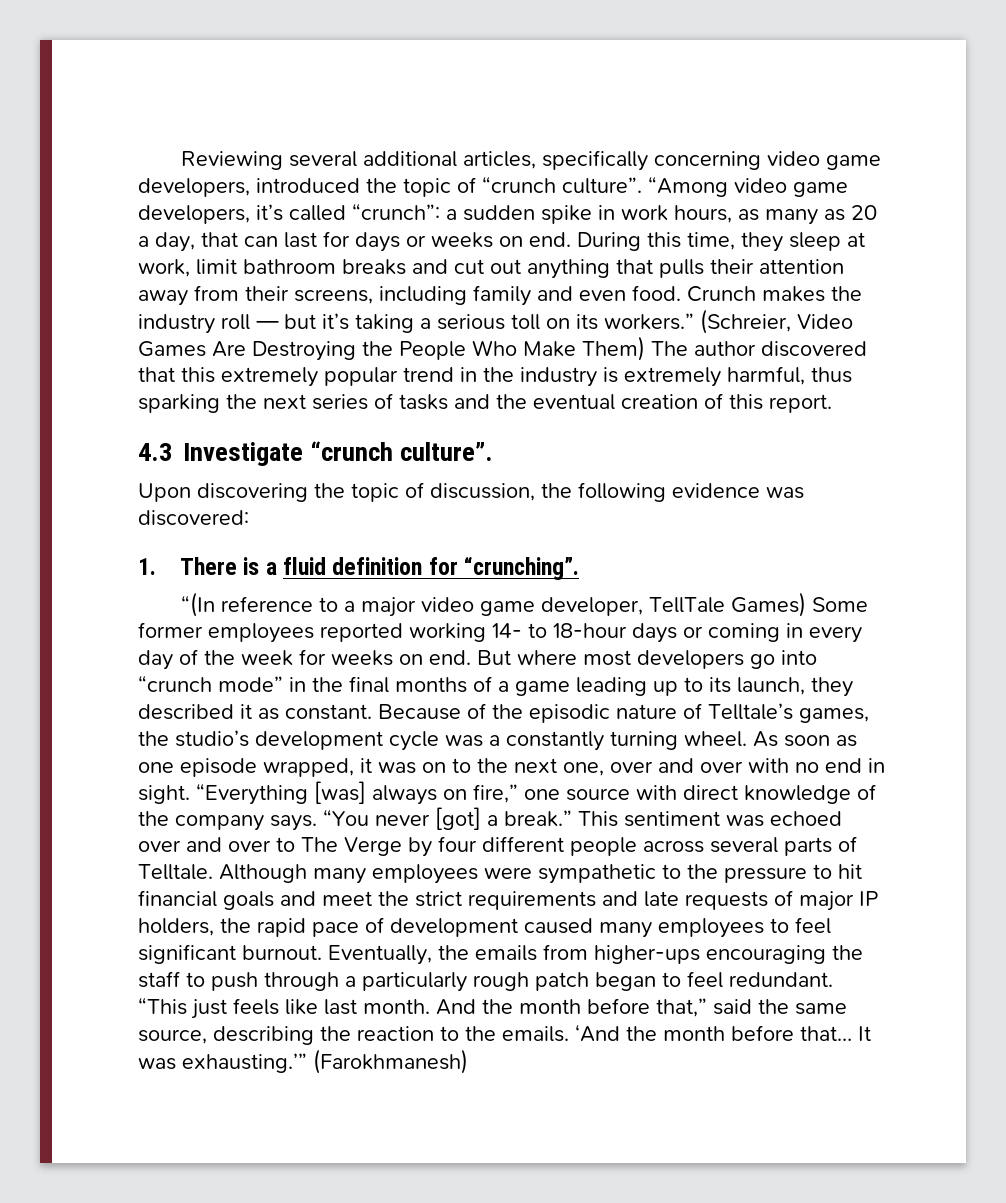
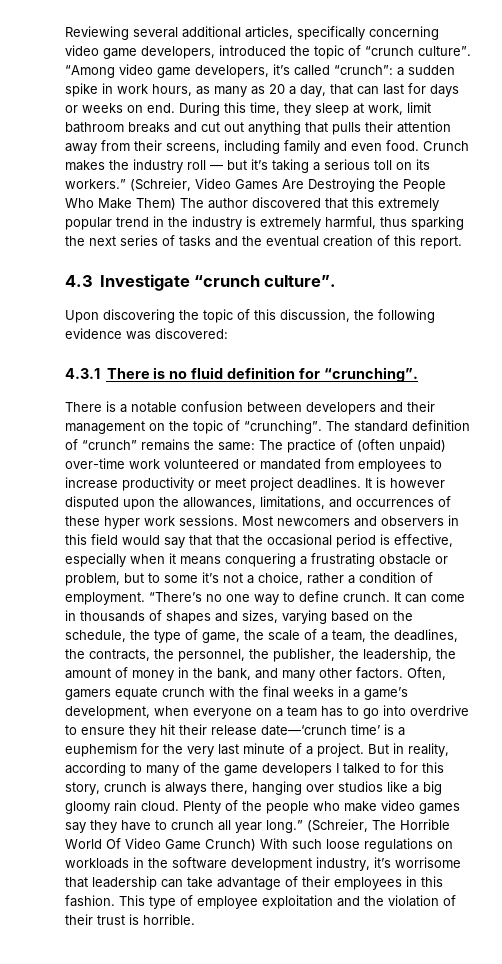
(424, 490) none -> [254,309,276,320] this
[138,557,277,575] 1. There is a -> [65,367,188,379] 4.3.1 There is no
[181,592,869,617] [138,622,862,643] [138,649,817,670] [138,675,853,697] [138,703,869,723] [138,730,857,751] [138,758,885,777] [138,781,876,805] [138,807,842,831] [138,836,857,857] [138,864,862,884] [138,890,878,911] [138,917,831,938] [138,944,863,965] [138,971,833,992] [138,997,847,1019] [138,1024,871,1045] [138,1049,468,1074] “(In reference to a major video game developer, TellTale Games) Some former employees reported working 14- to 18-hour days or coming in every day of the week for weeks on end. But where most developers go into “crunch mode” in the final months of a game leading up to its launch, they described it as constant. Because of the episodic nature of Telltale’s games, the studio’s development cycle was a constantly turning wheel. As soon as one episode wrapped, it was on to the next one, over and over with no end in sight. “Everything [was] always on fire,” one source with direct knowledge of the company says. “You never [got] a break.” This sentiment was echoed over and over to The Verge by four different people across several parts of Telltale. Although many employees were sympathetic to the pressure to hit financial goals and meet the strict requirements and late requests of major IP holders, the rapid pace of development caused many employees to feel significant burnout. Eventually, the emails from higher-ups encouraging the staff to push through a particularly rough patch began to feel redundant. “This just feels like last month. And the month before that,” said the same source, describing the reaction to the emails. ‘And the month before that… It was exhausting.’” (Farokhmanesh) -> [65,401,435,415] [65,420,470,434] [65,439,446,453] [65,458,442,472] [65,477,445,491] [65,496,451,510] [65,515,459,529] [65,534,453,548] [65,553,448,567] [65,572,433,586] [65,591,465,605] [65,610,413,624] [65,629,458,643] [65,648,456,662] [65,667,446,681] [65,686,408,700] [65,705,469,719] [65,724,405,738] [65,743,449,757] [65,762,444,776] [65,781,442,795] [65,800,460,814] [65,819,450,833] [65,838,453,852] [65,857,461,871] [65,876,443,890] [65,895,456,909] [65,914,195,925] There is a notable confusion between developers and their management on the topic of “crunching”. The standard definition of “crunch” remains the same: The practice of (often unpaid) over-time work volunteered or mandated from employees to increase productivity or meet project deadlines. It is however disputed upon the allowances, limitations, and occurrences of these hyper work sessions. Most newcomers and observers in this field would say that that the occasional period is effective, especially when it means conquering a frustrating obstacle or problem, but to some it’s not a choice, rather a condition of employment. “There’s no one way to define crunch. It can come in thousands of shapes and sizes, varying based on the schedule, the type of game, the scale of a team, the deadlines, the contracts, the personnel, the publisher, the leadership, the amount of money in the bank, and many other factors. Often, gamers equate crunch with the final weeks in a game’s development, when everyone on a team has to go into overdrive to ensure they hit their release date—‘crunch time’ is a euphemism for the very last minute of a project. But in reality, according to many of the game developers I talked to for this story, crunch is always there, hanging over studios like a big gloomy rain cloud. Plenty of the people who make video games say they have to crunch all year long.” (Schreier, The Horrible World Of Video Game Crunch) With such loose regulations on workloads in the software development industry, it’s worrisome that leadership can take advantage of their employees in this fashion. This type of employee exploitation and the violation of their trust is horrible.

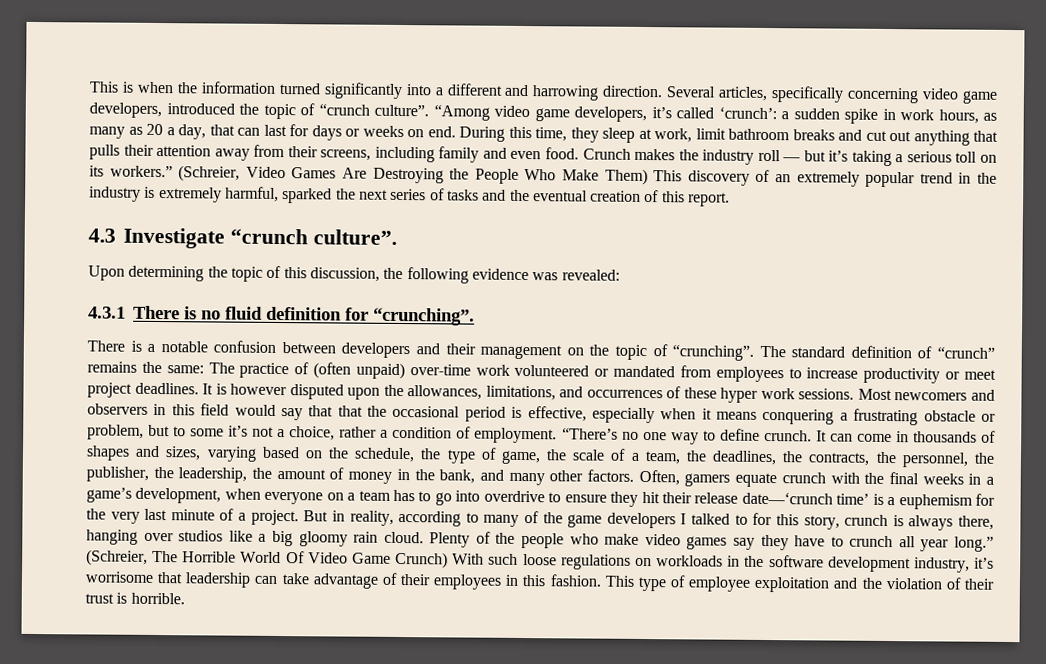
[65,26,241,40] Reviewing several additional -> [89,81,717,101] This is when the information turned significantly into a different and harrowing direction. Several
[334,65,393,75] “crunch”: -> [718,106,777,120] ‘crunch’:
[180,197,374,209] The author discovered that this -> [653,169,792,186] This discovery of an
[380,216,464,230] thus sparking -> [282,188,333,204] sparked
[103,309,175,323] discovering -> [128,265,205,282] determining
[155,328,228,339] discovered: -> [561,269,620,281] revealed:

